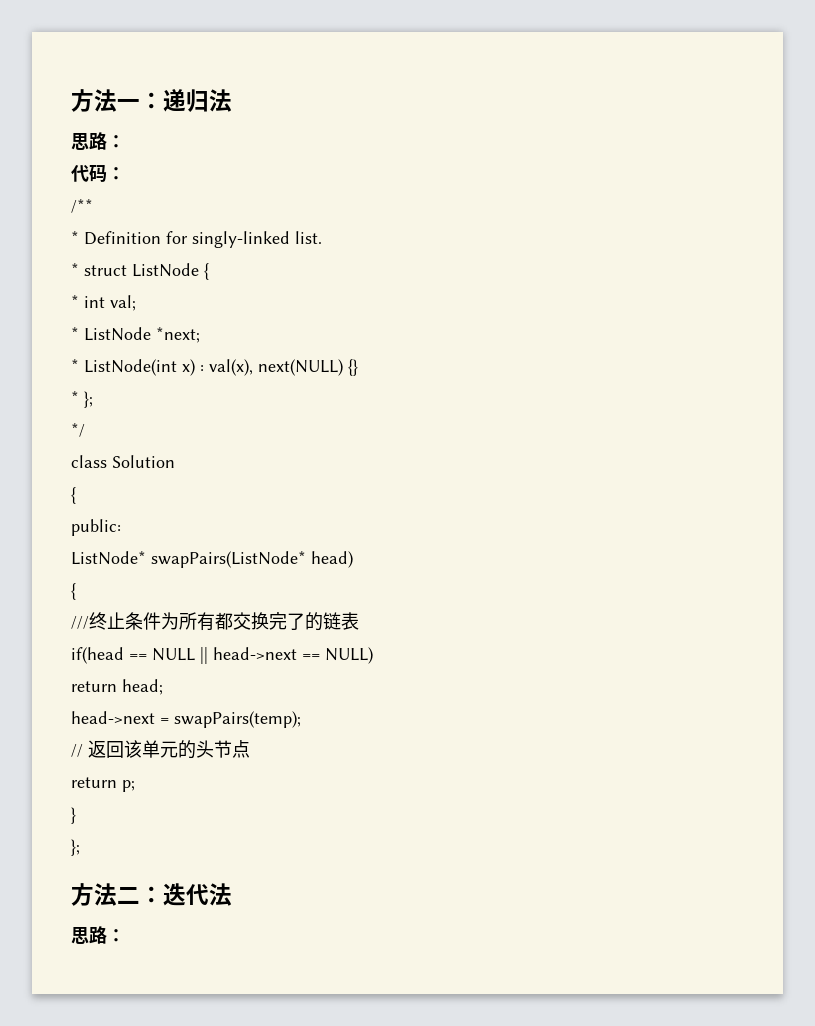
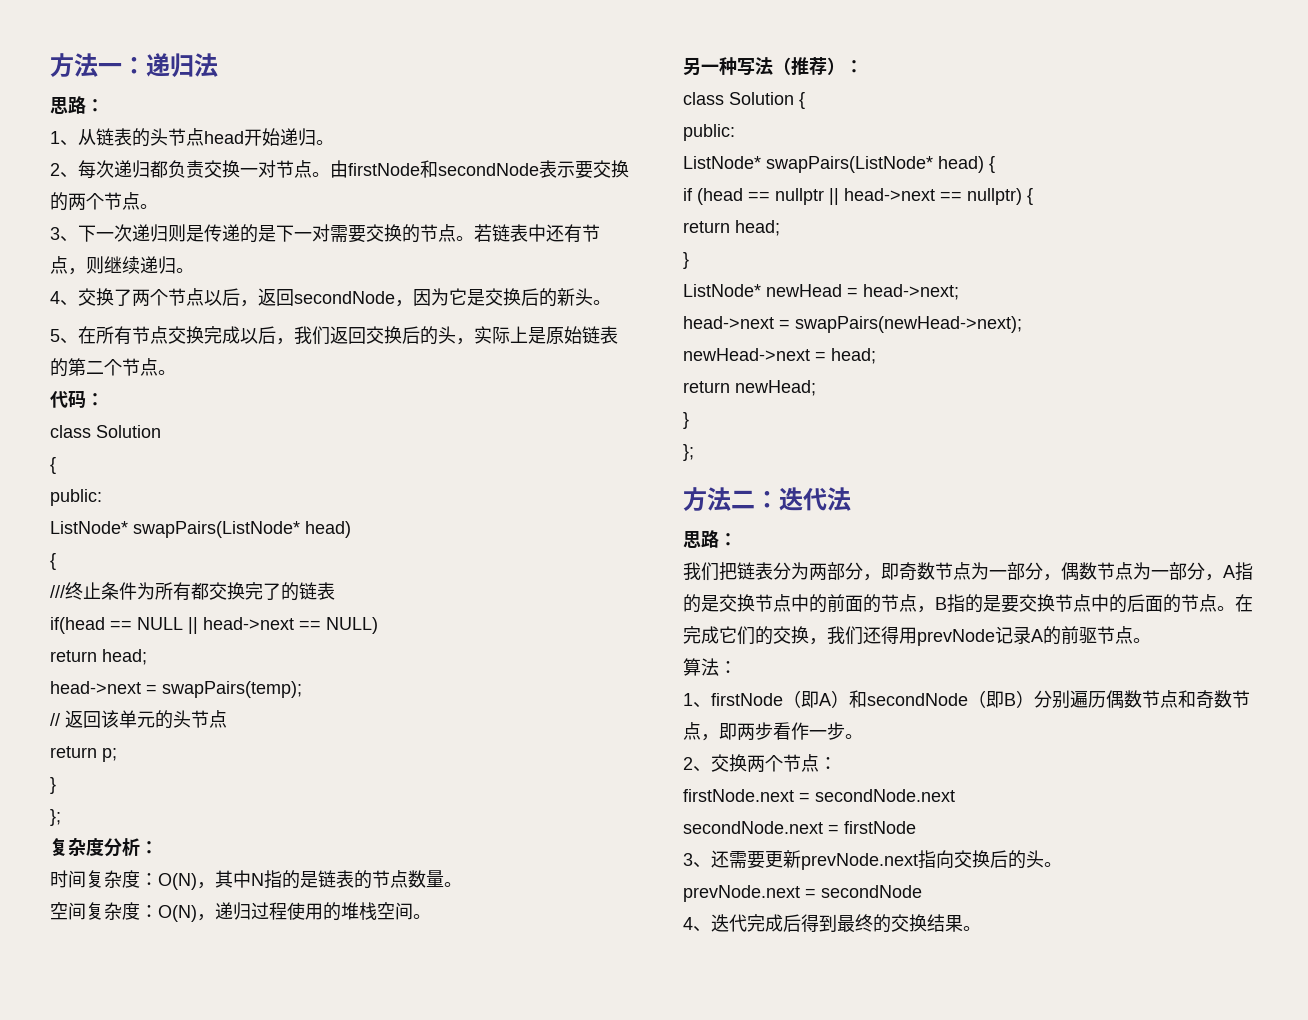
[71,164,125,182] [71,199,93,213] [71,231,322,248] [71,263,209,280] [71,295,136,311] [71,327,200,343] [71,359,358,376] [71,391,93,408] [71,423,85,437] 代码： // /** // * Definition for singly-linked list. // * struct ListNode { // * int val; // * ListNode *next; // * ListNode(int x) : val(x), next(NULL) {} // * }; // */ -> [50,128,334,147] [50,160,629,179] [50,192,158,211] [50,224,600,243] [50,256,194,275] [50,288,611,307] [50,326,618,345] [50,358,176,377] [50,390,104,408] 1、从链表的头节点head开始递归。 // 2、每次递归都负责交换一对节点。由firstNode和secondNode表示要交换的两个节点。 // 3、下一次递归则是传递的是下一对需要交换的节点。若链表中还有节点，则继续递归。 // 4、交换了两个节点以后，返回secondNode，因为它是交换后的新头。 // 5、在所有节点交换完成以后，我们返回交换后的头，实际上是原始链表的第二个节点。 // 代码：
(80, 847) none -> [50,838,158,857] [50,870,462,890] [50,902,431,922] [683,57,863,76] [683,92,805,109] [683,124,735,141] [683,156,995,173] [683,188,1033,205] [683,220,780,236] [683,252,689,269] [683,284,959,300] [683,316,1022,333] [683,348,876,364] [683,380,816,396] [683,412,689,429] [683,444,694,461] // 复杂度分析： // 时间复杂度：O(N)，其中N指的是链表的节点数量。 // 空间复杂度：O(N)，递归过程使用的堆栈空间。 // 另一种写法（推荐）： // class Solution { // public: // ListNode* swapPairs(ListNode* head) { // if (head == nullptr || head->next == nullptr) { // return head; // } // ListNode* newHead = head->next; // head->next = swapPairs(newHead->next); // newHead->next = head; // return newHead; // } // };
(125, 935) none -> [683,562,1253,581] [683,594,1253,613] [683,626,1151,646] [683,658,737,676] [683,690,1250,709] [683,722,863,741] [683,754,837,772] [683,789,955,802] [683,821,916,834] [683,850,1062,870] [683,885,922,902] [683,914,981,933] // 我们把链表分为两部分，即奇数节点为一部分，偶数节点为一部分，A指的是交换节点中的前面的节点，B指的是要交换节点中的后面的节点。在完成它们的交换，我们还得用prevNode记录A的前驱节点。 // 算法： // 1、firstNode（即A）和secondNode（即B）分别遍历偶数节点和奇数节点，即两步看作一步。 // 2、交换两个节点： // firstNode.next = secondNode.next // secondNode.next = firstNode // 3、还需要更新prevNode.next指向交换后的头。 // prevNode.next = secondNode // 4、迭代完成后得到最终的交换结果。

